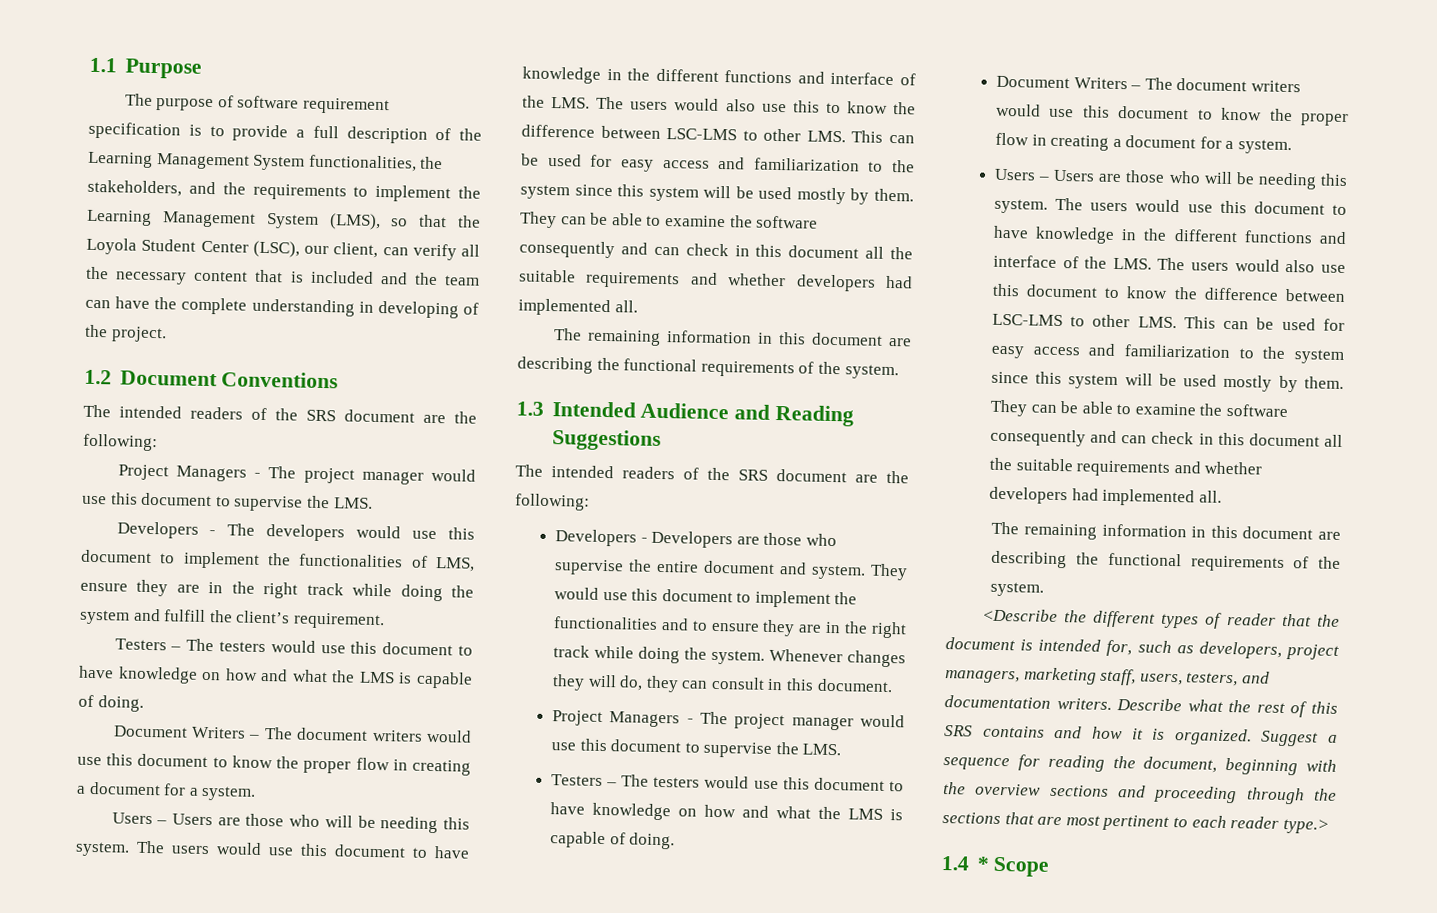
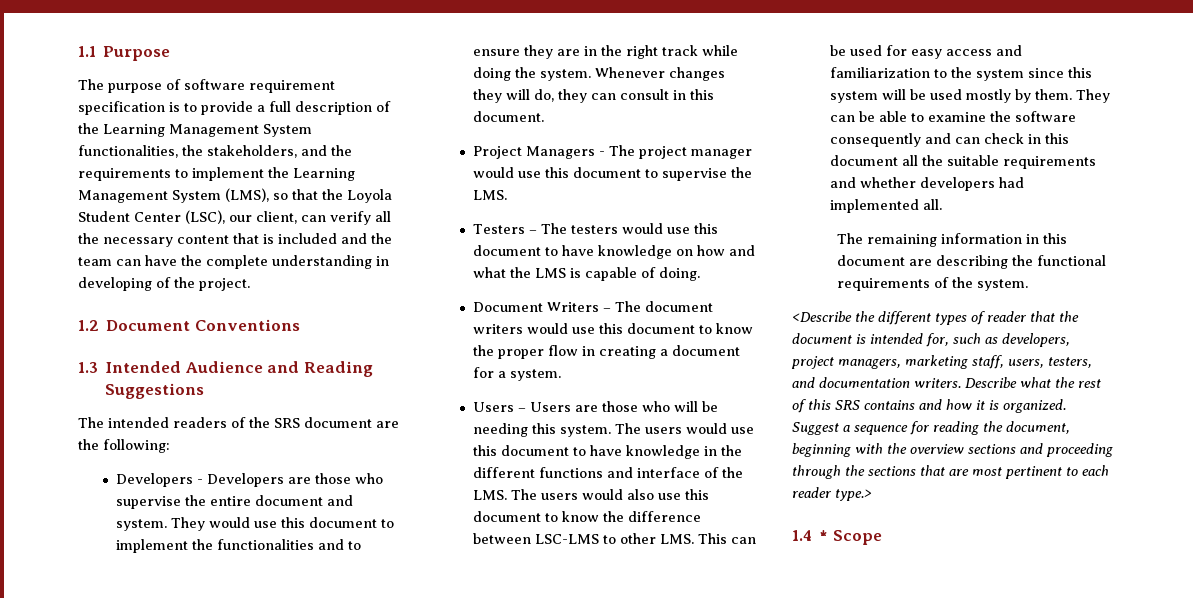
[83,404,477,424] [83,433,158,452] [117,464,476,485] [82,492,373,512] [116,521,475,542] [81,549,475,572] [80,579,475,602] [79,608,385,630] [114,638,473,656] [79,665,473,689] [78,694,144,712] [112,725,472,743] [77,753,472,776] [76,781,257,801] [111,812,470,834] [75,840,470,859] [522,66,916,86] [522,95,916,115] [521,124,915,144] [521,153,915,173] [520,184,914,205] [520,211,819,229] [519,240,913,260] [519,269,913,292] [518,298,638,317] [553,328,912,347] [517,356,899,380] // The intended readers of the SRS document are the following: // Project Managers - The project manager would use this document to supervise the LMS. // Developers - The developers would use this document to implement the functionalities of LMS, ensure they are in the right track while doing the system and fulfill the client’s requirement. // Testers – The testers would use this document to have knowledge on how and what the LMS is capable of doing. // Document Writers – The document writers would use this document to know the proper flow in creating a document for a system. // Users – Users are those who will be needing this system. The users would use this document to have knowledge in the different functions and interface of the LMS. The users would also use this to know the difference between LSC-LMS to other LMS. This can be used for easy access and familiarization to the system since this system will be used mostly by them. They can be able to examine the software consequently and can check in this document all the suitable requirements and whether developers had implemented all. // The remaining information in this document are describing the functional requirements of the system. -> (300, 325) none

